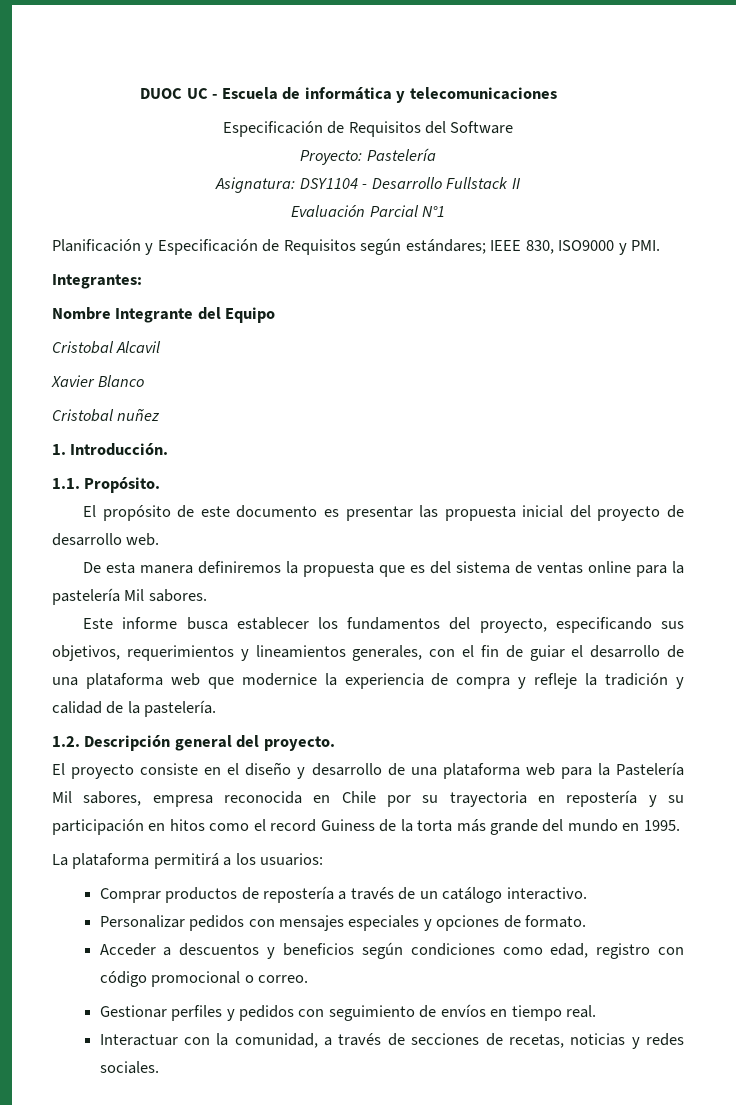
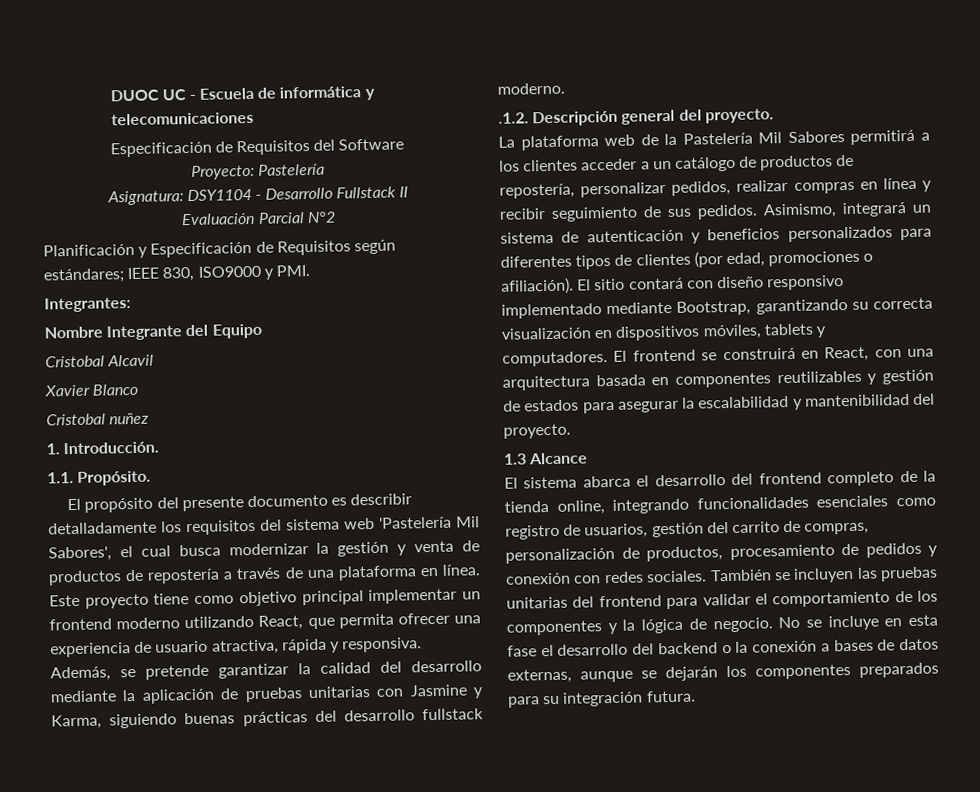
[421,206,445,217] N°1 -> [306,211,336,224] N°2
[177,505,684,521] [52,533,160,546] [83,561,684,577] [52,588,207,605] [83,617,685,633] [52,645,684,661] [52,673,684,689] [52,700,217,717] [52,735,335,751] [52,762,684,779] [52,790,684,807] [52,819,680,835] [52,853,324,869] [99,888,161,903] de este documento es presentar las propuesta inicial del proyecto de desarrollo web. // De esta manera definiremos la propuesta que es del sistema de ventas online para la pastelería Mil sabores. // Este informe busca establecer los fundamentos del proyecto, especificando sus objetivos, requerimientos y lineamientos generales, con el fin de guiar el desarrollo de una plataforma web que modernice la experiencia de compra y refleje la tradición y calidad de la pastelería. // 1.2. Descripción general del proyecto. // El proyecto consiste en el diseño y desarrollo de una plataforma web para la Pastelería Mil sabores, empresa reconocida en Chile por su trayectoria en repostería y su participación en hitos como el record Guiness de la torta más grande del mundo en 1995. // La plataforma permitirá a los usuarios: // Comprar -> [156,493,413,512] [48,516,480,536] [48,540,481,562] del presente documento es describir detalladamente los requisitos del sistema web 'Pastelería Mil Sabores', el cual busca modernizar la gestión y venta de
[419,887,587,903] [99,915,587,931] [99,942,684,959] [99,971,309,987] [99,1004,597,1021] [99,1033,684,1049] [99,1061,159,1074] un catálogo interactivo. // Personalizar pedidos con mensajes especiales y opciones de formato. // Acceder a descuentos y beneficios según condiciones como edad, registro con código promocional o correo. // Gestionar perfiles y pedidos con seguimiento de envíos en tiempo real. // Interactuar con la comunidad, a través de secciones de recetas, noticias y redes sociales. -> [306,564,481,581] [49,588,482,609] [49,612,482,631] [50,637,423,658] [50,660,482,682] [50,684,484,704] [51,708,484,730] [497,82,565,95] [498,108,774,127] [498,129,930,151] [499,154,855,172] [499,177,933,199] [499,202,931,222] [500,226,932,244] [500,250,874,270] [501,275,845,295] [501,297,933,319] [501,323,827,341] [502,346,934,367] [502,369,934,391] [503,393,935,414] [503,423,571,439] [503,452,589,465] [504,470,936,489] [504,495,936,515] [505,520,870,540] [505,542,938,564] [505,566,938,585] [506,590,938,610] [506,614,938,636] [507,638,939,657] [507,662,939,684] [508,690,696,708] una plataforma en línea. Este proyecto tiene como objetivo principal implementar un frontend moderno utilizando React, que permita ofrecer una experiencia de usuario atractiva, rápida y responsiva. Además, se pretende garantizar la calidad del desarrollo mediante la aplicación de pruebas unitarias con Jasmine y Karma, siguiendo buenas prácticas del desarrollo fullstack moderno. // .1.2. Descripción general del proyecto. // La plataforma web de la Pastelería Mil Sabores permitirá a los clientes acceder a un catálogo de productos de repostería, personalizar pedidos, realizar compras en línea y recibir seguimiento de sus pedidos. Asimismo, integrará un sistema de autenticación y beneficios personalizados para diferentes tipos de clientes (por edad, promociones o afiliación). El sitio contará con diseño responsivo implementado mediante Bootstrap, garantizando su correcta visualización en dispositivos móviles, tablets y computadores. El frontend se construirá en React, con una arquitectura basada en componentes reutilizables y gestión de estados para asegurar la escalabilidad y mantenibilidad del proyecto. // 1.3 Alcance // El sistema abarca el desarrollo del frontend completo de la tienda online, integrando funcionalidades esenciales como registro de usuarios, gestión del carrito de compras, personalización de productos, procesamiento de pedidos y conexión con redes sociales. También se incluyen las pruebas unitarias del frontend para validar el comportamiento de los componentes y la lógica de negocio. No se incluye en esta fase el desarrollo del backend o la conexión a bases de datos externas, aunque se dejarán los componentes preparados para su integración futura.

